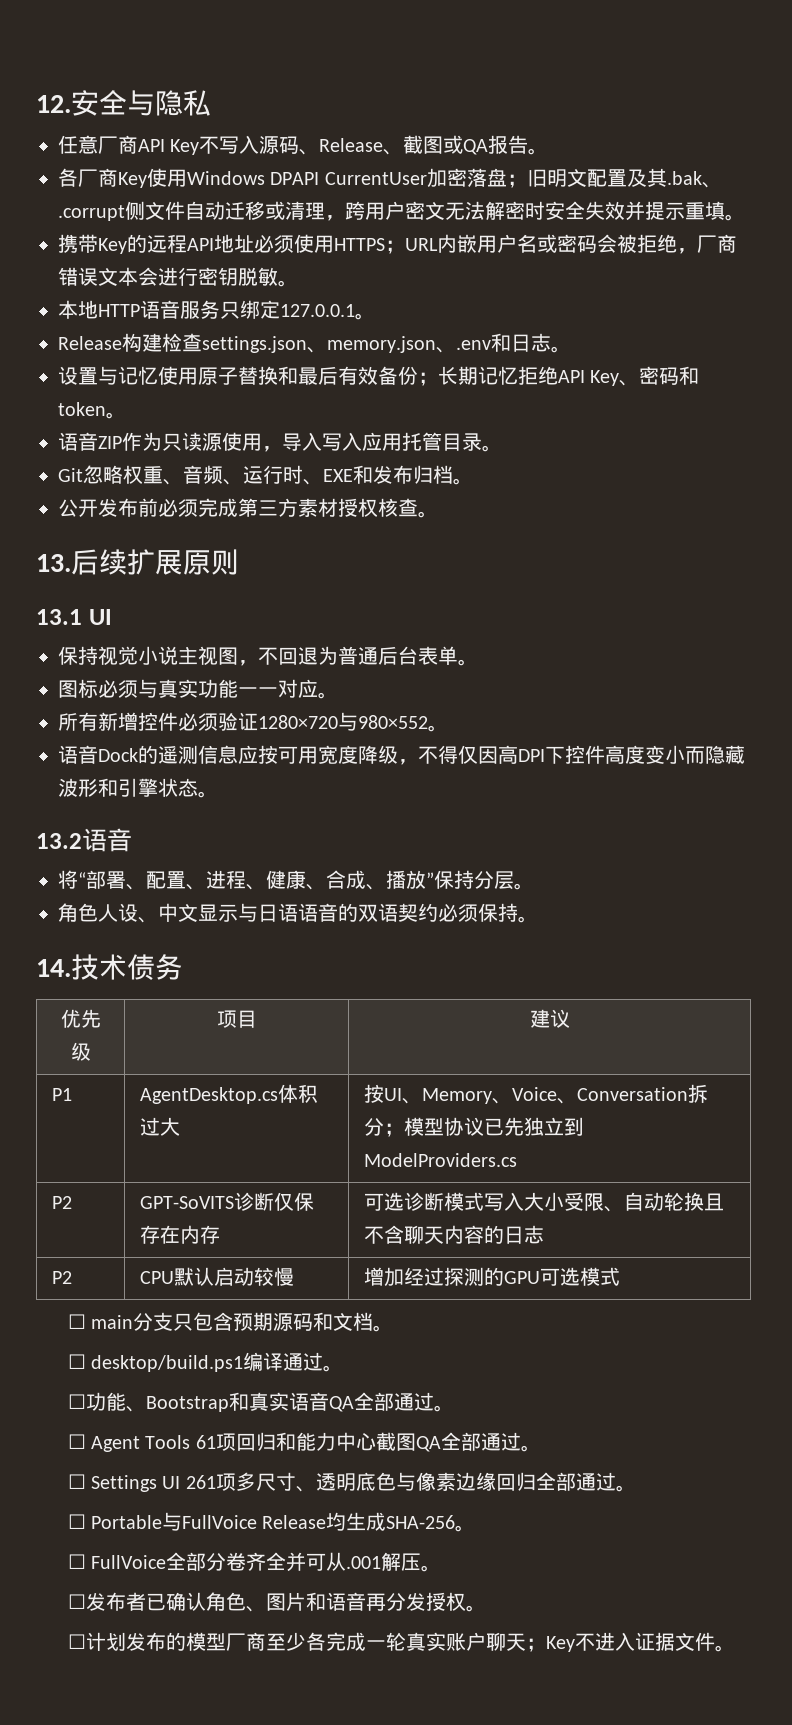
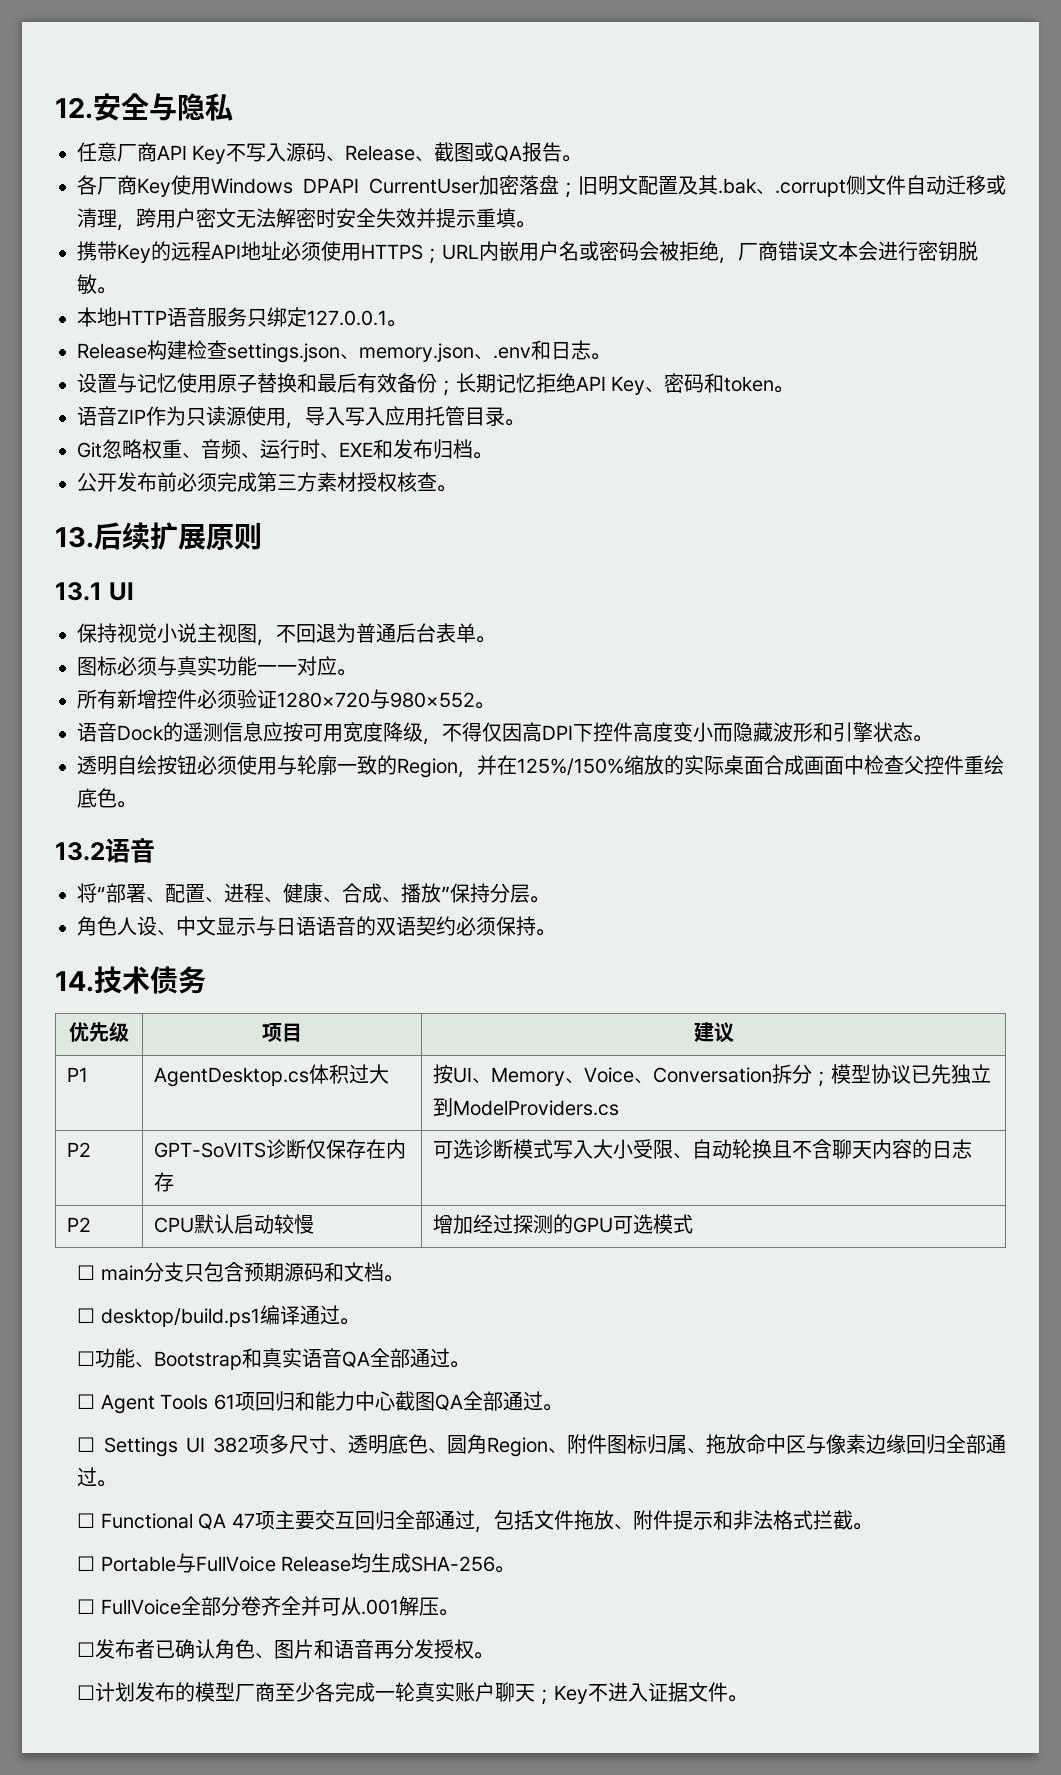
(218, 794) none -> [77,755,1004,778] [77,788,136,808] // 透明自绘按钮必须使用与轮廓一致的Region，并在125%/150%缩放的实际桌面合成画面中检查父控件重绘底色。
[185,1475,216,1489] 261 -> [213,1437,249,1453] 382
(396, 1481) none -> [428,1434,806,1457] 、圆角Region、附件图标归属、拖放命中区
(636, 1488) none -> [77,1510,872,1533] // ☐ Functional QA 47项主要交互回归全部通过，包括文件拖放、附件提示和非法格式拦截。

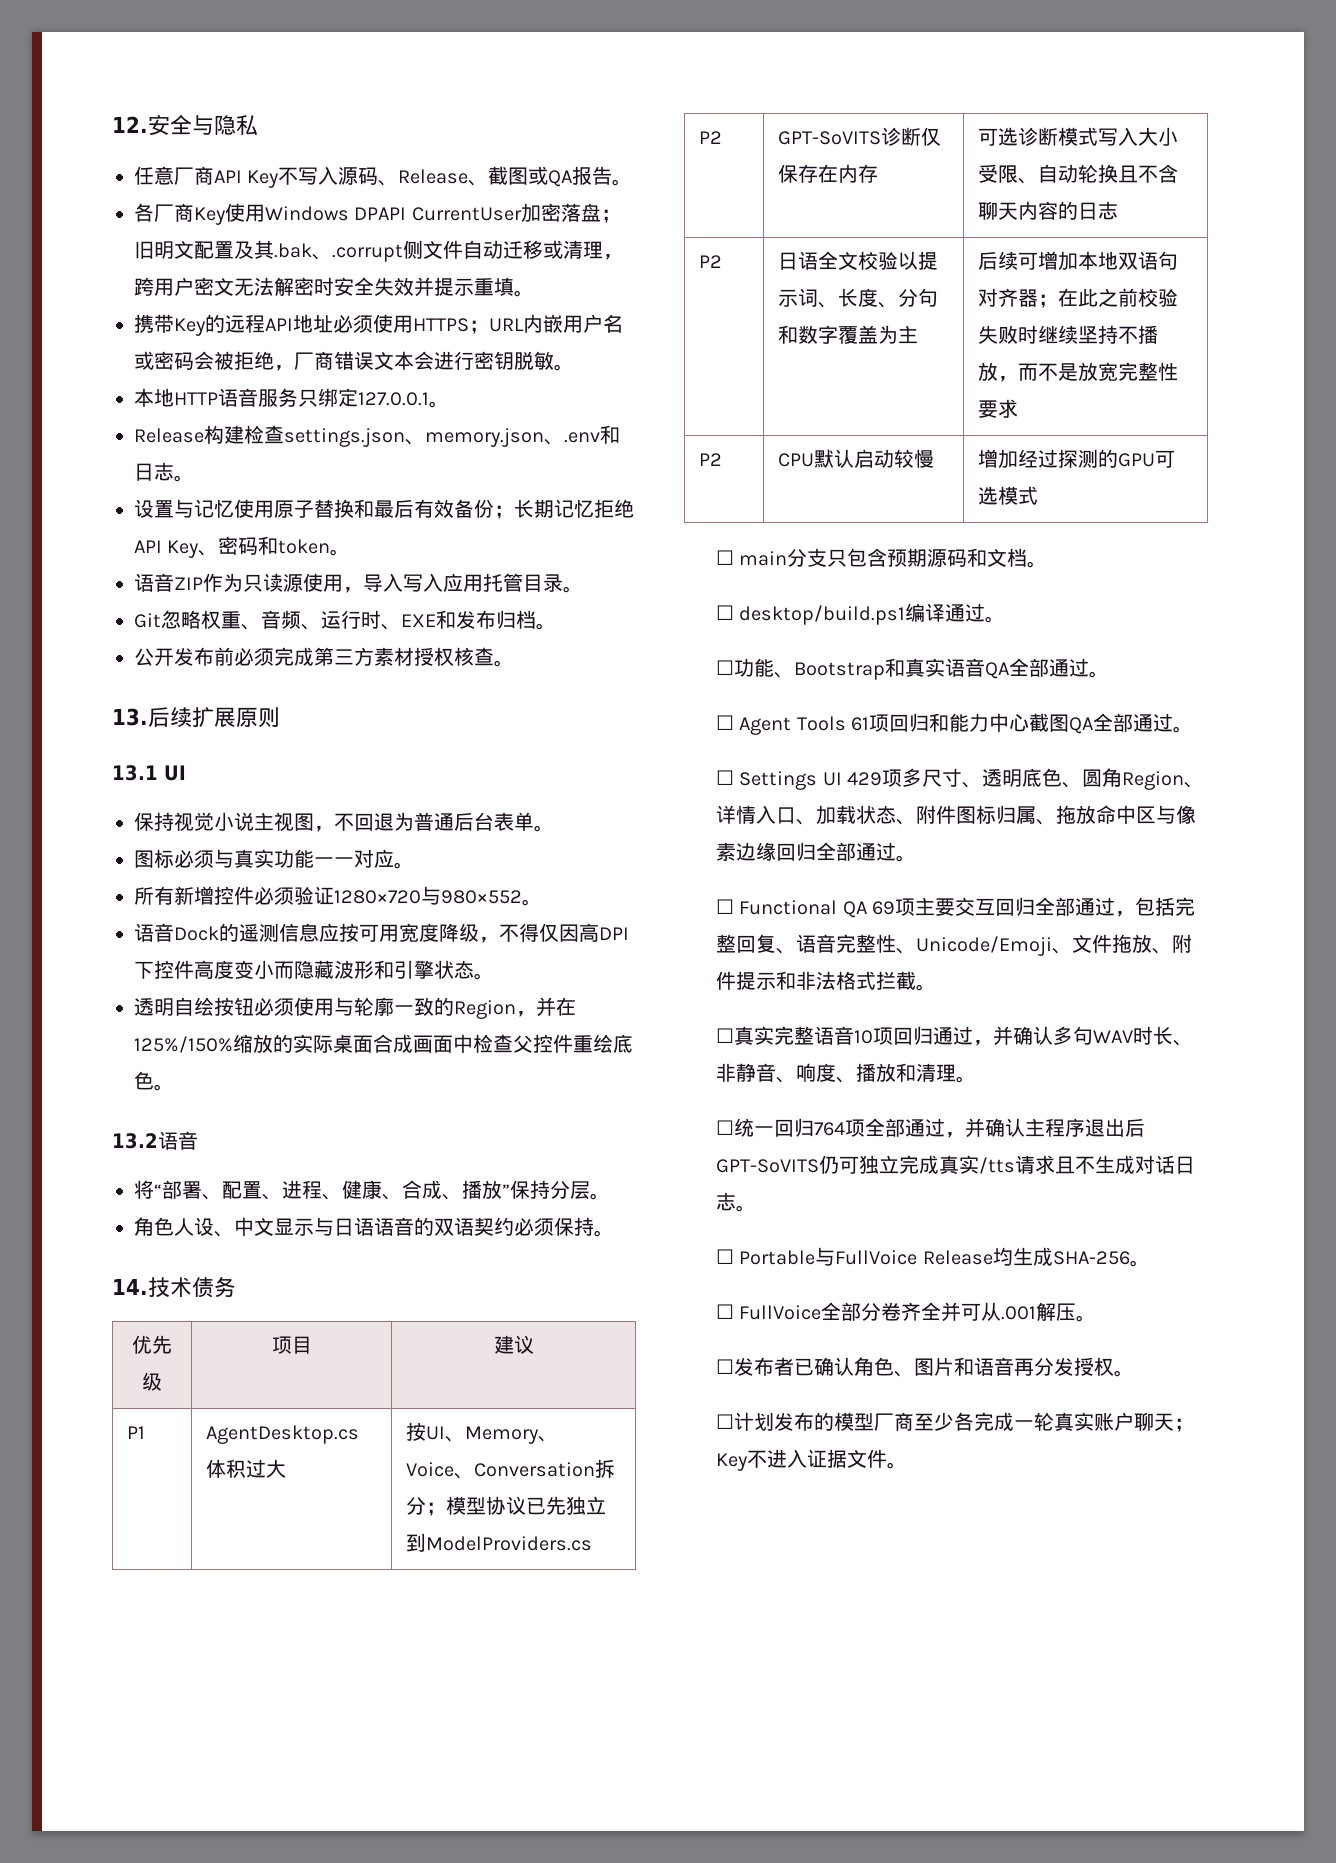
(973, 1149) none -> [699,255,723,268] [778,251,939,270] [778,288,939,308] [778,325,919,344] [978,251,1179,271] [978,288,1179,308] [978,325,1159,344] [978,362,1179,382] [978,399,1019,418] // P2 | 日语全文校验以提示词、长度、分句和数字覆盖为主 | 后续可增加本地双语句对齐器；在此之前校验失败时继续坚持不播放，而不是放宽完整性要求
[213,1437,249,1453] 382 -> [847,772,883,786] 429
(567, 1451) none -> [715,805,916,825] 详情入口、加载状态、
[231,1513,255,1528] 47 -> [872,901,896,915] 69
(534, 1520) none -> [1175,897,1196,916] [715,934,1072,956] 完整回复、语音完整性、Unicode/Emoji、
(872, 1526) none -> [715,1026,1193,1046] [715,1063,976,1083] [715,1118,1145,1138] [715,1155,1195,1174] [715,1192,756,1212] // ☐真实完整语音10项回归通过，并确认多句WAV时长、非静音、响度、播放和清理。 // ☐统一回归764项全部通过，并确认主程序退出后GPT-SoVITS仍可独立完成真实/tts请求且不生成对话日志。

